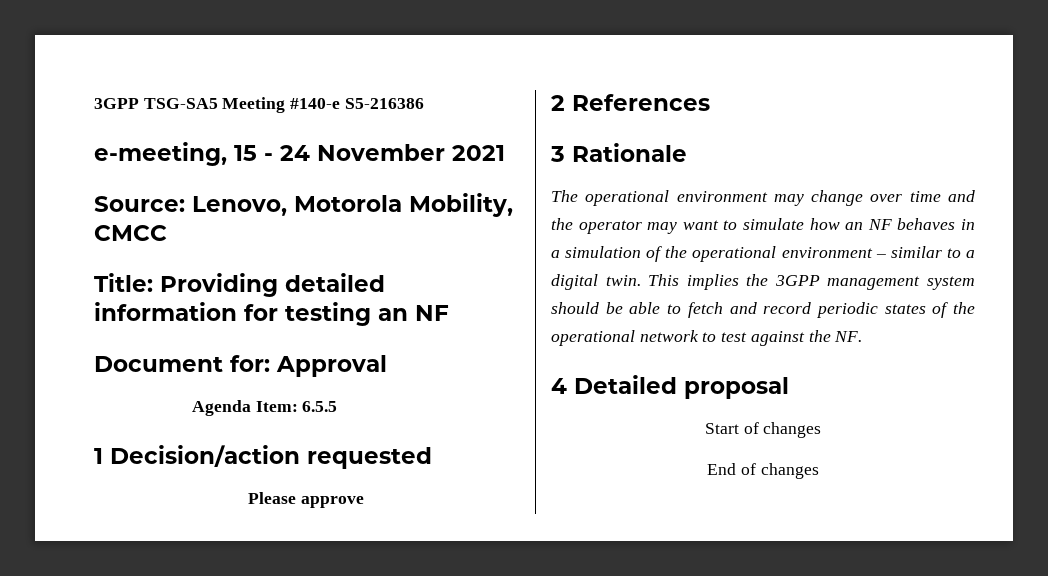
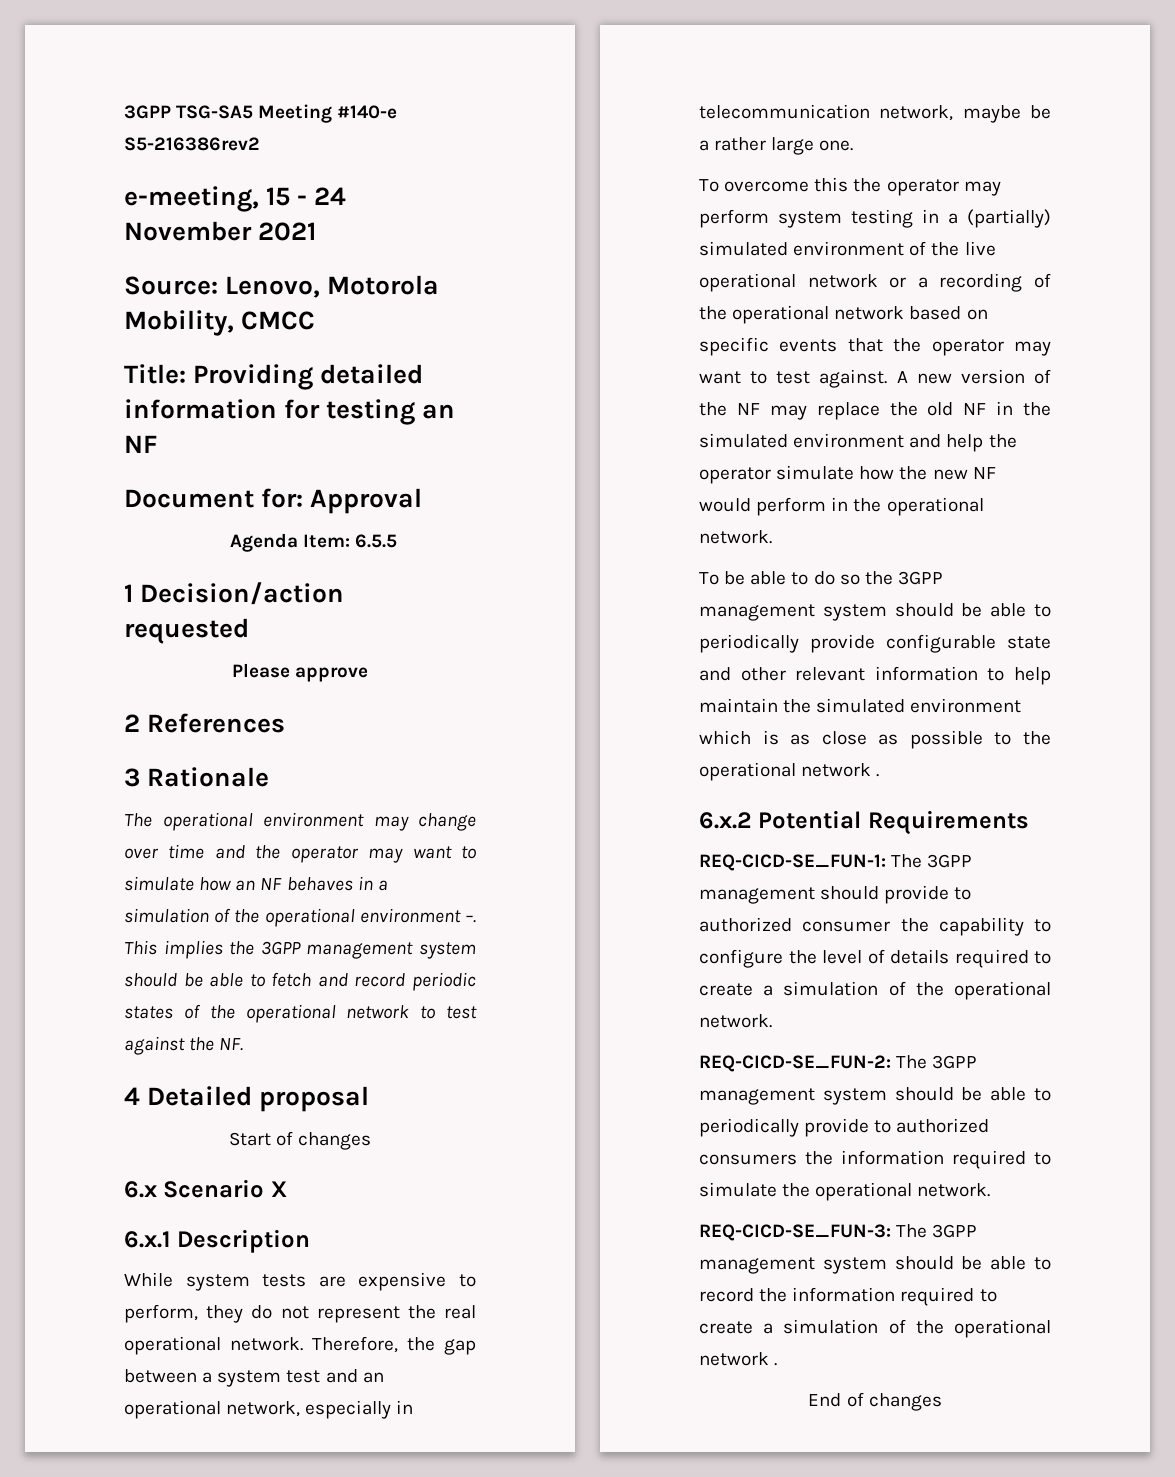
[344,98,424,109] S5-216386 -> [124,137,260,151] S5-216386rev2
[875,246,975,258] [551,274,641,290] – similar to a digital twin. -> [465,915,477,923] –.
(822, 430) none -> [124,1179,287,1198] [124,1229,311,1253] [124,1272,476,1291] [124,1304,476,1323] [124,1336,476,1355] [124,1369,384,1387] [124,1400,414,1419] [699,104,1051,123] [699,137,854,155] [699,177,1001,196] [699,209,1051,228] [699,241,996,256] [699,273,1051,292] [699,305,988,324] [699,337,1051,356] [699,369,1051,388] [699,401,1051,420] [699,433,1017,452] [699,465,996,484] [699,497,984,516] [699,530,772,544] [699,571,943,585] [699,603,1051,621] [699,634,1051,653] [699,666,1051,685] [699,698,1022,713] [699,730,1051,749] [699,762,880,781] [699,810,1029,835] [699,854,973,871] [699,885,972,904] [699,917,1051,936] [699,949,1051,968] [699,981,1051,1000] [699,1014,772,1028] [699,1055,978,1072] [699,1087,1051,1105] [699,1118,990,1137] [699,1150,1051,1169] [699,1182,991,1201] [699,1224,978,1241] [699,1256,1051,1274] [699,1287,997,1306] [699,1319,1051,1338] [699,1352,778,1366] // 6.x Scenario X // 6.x.1 Description // While system tests are expensive to perform, they do not represent the real operational network. Therefore, the gap between a system test and an operational network, especially in telecommunication network, maybe be a rather large one. // To overcome this the operator may perform system testing in a (partially) simulated environment of the live operational network or a recording of the operational network based on specific events that the operator may want to test against. A new version of the NF may replace the old NF in the simulated environment and help the operator simulate how the new NF would perform in the operational network. // To be able to do so the 3GPP management system should be able to periodically provide configurable state and other relevant information to help maintain the simulated environment which is as close as possible to the operational network . // 6.x.2 Potential Requirements // REQ-CICD-SE_FUN-1: The 3GPP management should provide to authorized consumer the capability to configure the level of details required to create a simulation of the operational network. // REQ-CICD-SE_FUN-2: The 3GPP management system should be able to periodically provide to authorized consumers the information required to simulate the operational network. // REQ-CICD-SE_FUN-3: The 3GPP management system should be able to record the information required to create a simulation of the operational network .

